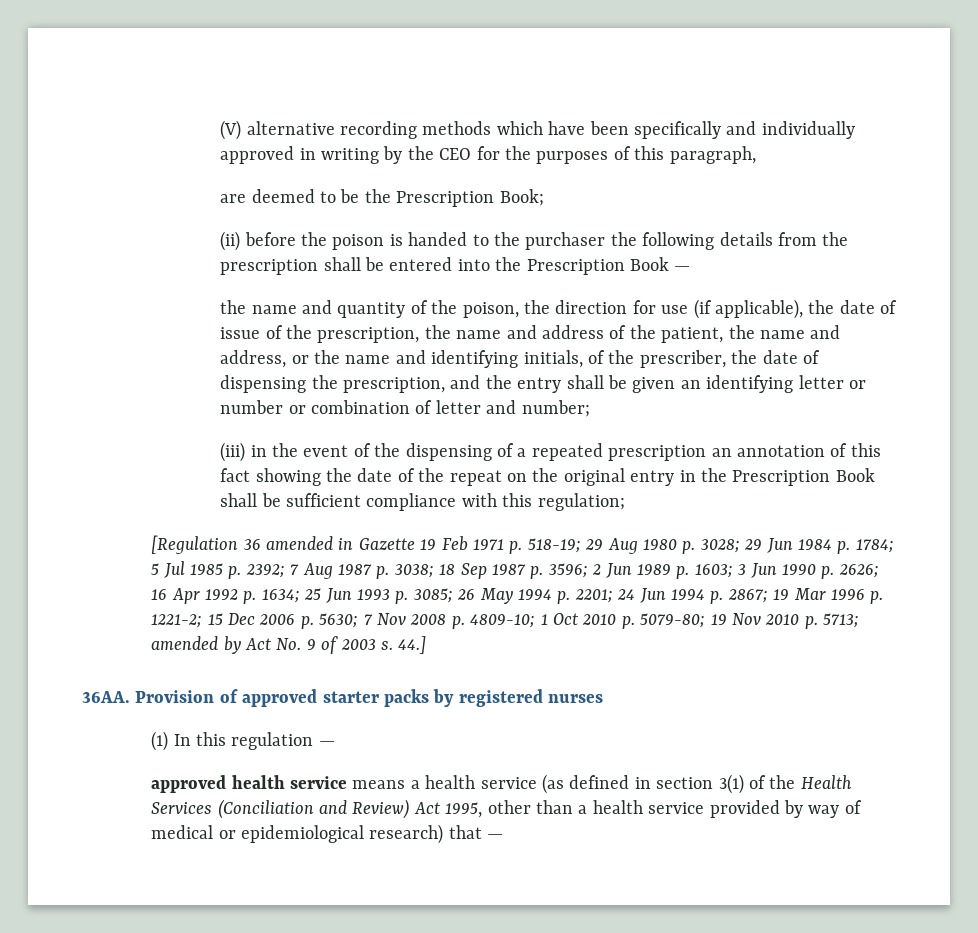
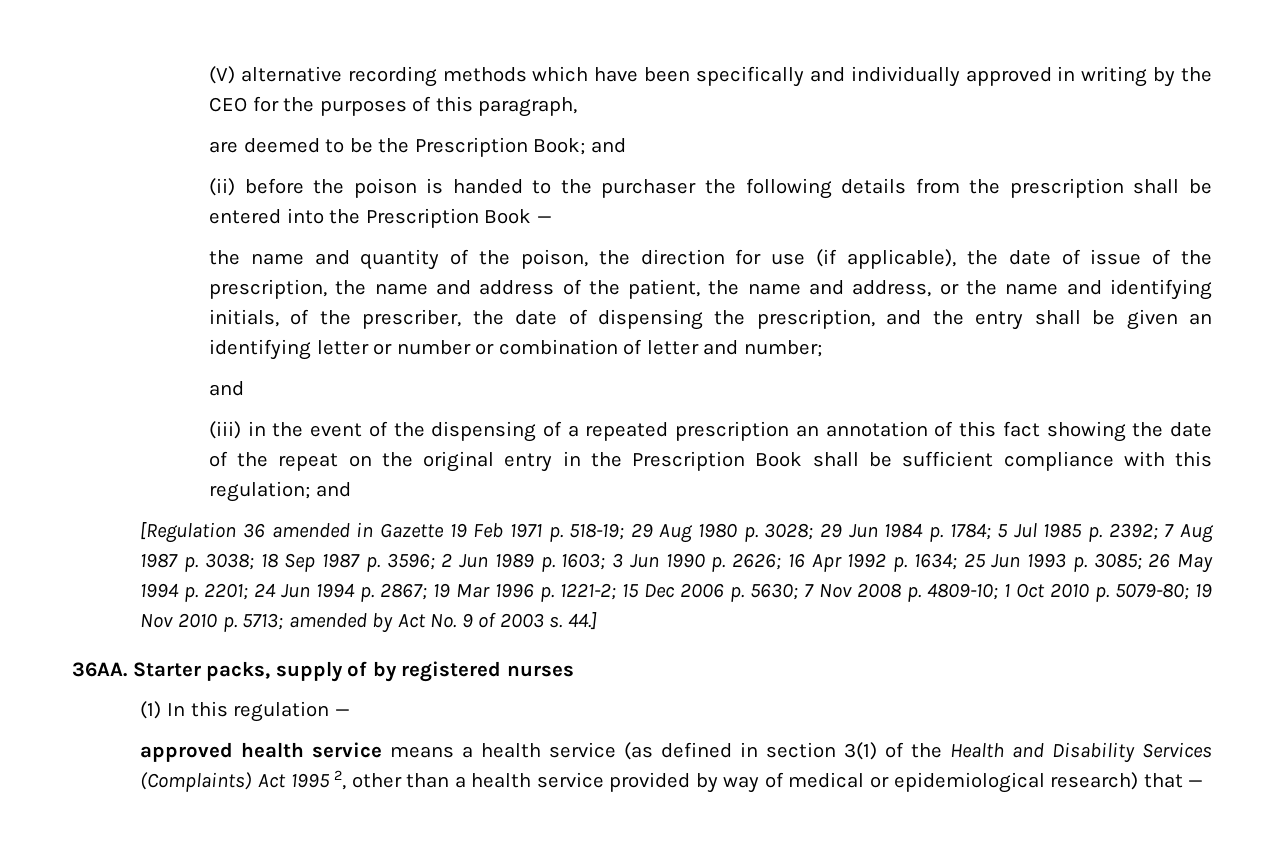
(544, 197) none -> [590,138,626,153] and
(590, 408) none -> [208,381,244,396] // and
(625, 502) none -> [315,482,351,497] and
[135,689,429,707] Provision of approved starter packs -> [132,661,368,682] Starter packs, supply of
[151,799,483,819] Services (Conciliation and Review) Act 1995, -> [1012,742,1213,763] [140,770,347,792] and Disability Services (Complaints) Act 1995 2,

